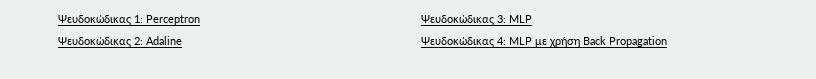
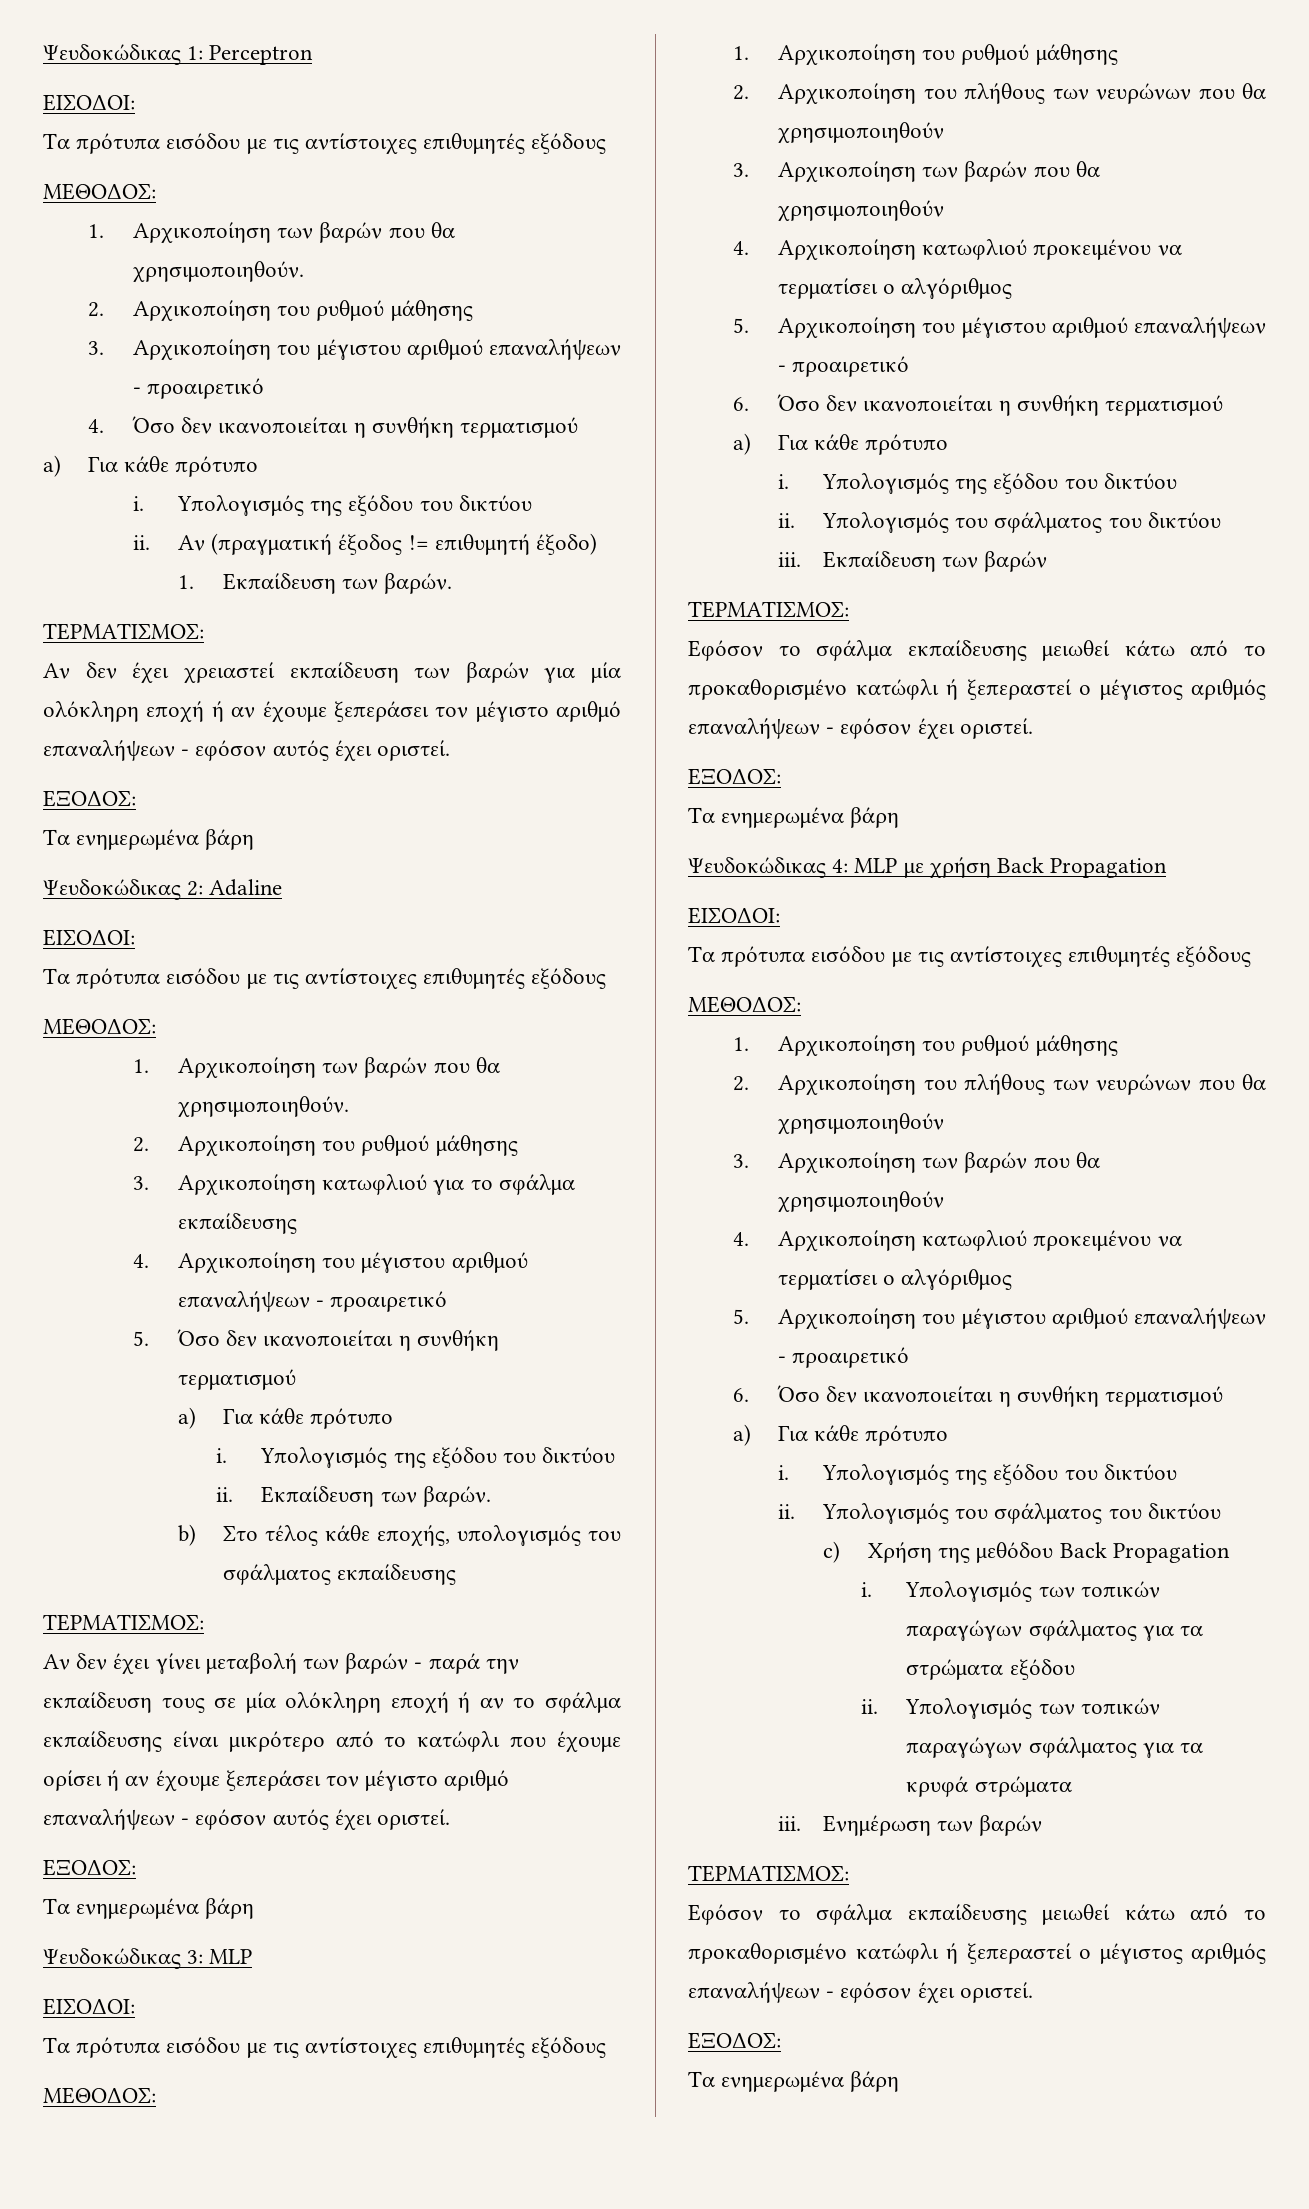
[58,36,182,48] [421,15,532,26] Ψευδοκώδικας 2: Adaline // Ψευδοκώδικας 3: MLP -> [43,94,135,111] [43,133,607,155] [43,183,156,200] [88,222,455,244] [133,261,305,283] [88,300,473,322] [88,339,621,361] [133,378,265,399] [88,416,579,438] [43,455,259,477] [133,495,532,516] [133,533,598,555] [178,573,453,594] [43,623,204,640] [43,662,621,684] [43,701,621,723] [43,740,451,762] [43,790,136,807] [43,829,255,850] [43,879,283,900] [43,929,135,946] [43,968,607,990] [43,1018,156,1035] [133,1057,500,1079] [178,1096,350,1118] [133,1135,518,1157] [133,1174,575,1196] [178,1213,298,1234] [133,1252,528,1274] [178,1291,448,1312] [133,1329,499,1351] [178,1369,297,1390] [178,1407,394,1429] [216,1447,616,1468] [216,1486,491,1507] [178,1524,621,1547] [223,1564,457,1585] [43,1614,204,1631] [43,1653,519,1675] [43,1692,621,1714] [43,1731,621,1753] [43,1770,510,1792] [43,1809,451,1831] [43,1859,136,1876] [43,1898,255,1919] [43,1948,253,1969] [43,1998,135,2015] [43,2037,607,2059] [43,2087,156,2104] [733,44,1118,66] [733,83,1266,105] [778,122,945,144] [733,161,1100,183] [778,200,945,222] [733,239,1182,261] [778,278,1013,299] [733,317,1266,339] [778,356,910,377] [733,394,1224,416] [733,433,949,455] [778,473,1177,494] [778,512,1221,533] [778,551,1048,572] [688,601,849,618] [688,640,1266,661] [688,679,1266,700] [688,718,1033,740] [688,768,781,785] [688,807,900,828] ΕΙΣΟΔΟΙ: // Τα πρότυπα εισόδου με τις αντίστοιχες επιθυμητές εξόδους // ΜΕΘΟΔΟΣ: // 1. Αρχικοποίηση των βαρών που θα χρησιμοποιηθούν. // 2. Αρχικοποίηση του ρυθμού μάθησης // 3. Αρχικοποίηση του μέγιστου αριθμού επαναλήψεων - προαιρετικό // 4. Όσο δεν ικανοποιείται η συνθήκη τερματισμού // a) Για κάθε πρότυπο // i. Υπολογισμός της εξόδου του δικτύου // ii. Αν (πραγματική έξοδος != επιθυμητή έξοδο) // 1. Εκπαίδευση των βαρών. // ΤΕΡΜΑΤΙΣΜΟΣ: // Αν δεν έχει χρειαστεί εκπαίδευση των βαρών για μία ολόκληρη εποχή ή αν έχουμε ξεπεράσει τον μέγιστο αριθμό επαναλήψεων - εφόσον αυτός έχει οριστεί. // ΕΞΟΔΟΣ: // Τα ενημερωμένα βάρη // Ψευδοκώδικας 2: Adaline // ΕΙΣΟΔΟΙ: // Τα πρότυπα εισόδου με τις αντίστοιχες επιθυμητές εξόδους // ΜΕΘΟΔΟΣ: // 1. Αρχικοποίηση των βαρών που θα χρησιμοποιηθούν. // 2. Αρχικοποίηση του ρυθμού μάθησης // 3. Αρχικοποίηση κατωφλιού για το σφάλμα εκπαίδευσης // 4. Αρχικοποίηση του μέγιστου αριθμού επαναλήψεων - προαιρετικό // 5. Όσο δεν ικανοποιείται η συνθήκη τερματισμού // a) Για κάθε πρότυπο // i. Υπολογισμός της εξόδου του δικτύου // ii. Εκπαίδευση των βαρών. // b) Στο τέλος κάθε εποχής, υπολογισμός του σφάλματος εκπαίδευσης // ΤΕΡΜΑΤΙΣΜΟΣ: // Αν δεν έχει γίνει μεταβολή των βαρών - παρά την εκπαίδευση τους σε μία ολόκληρη εποχή ή αν το σφάλμα εκπαίδευσης είναι μικρότερο από το κατώφλι που έχουμε ορίσει ή αν έχουμε ξεπεράσει τον μέγιστο αριθμό επαναλήψεων - εφόσον αυτός έχει οριστεί. // ΕΞΟΔΟΣ: // Τα ενημερωμένα βάρη // Ψευδοκώδικας 3: MLP // ΕΙΣΟΔΟΙ: // Τα πρότυπα εισόδου με τις αντίστοιχες επιθυμητές εξόδους // ΜΕΘΟΔΟΣ: // 1. Αρχικοποίηση του ρυθμού μάθησης // 2. Αρχικοποίηση του πλήθους των νευρώνων που θα χρησιμοποιηθούν // 3. Αρχικοποίηση των βαρών που θα χρησιμοποιηθούν // 4. Αρχικοποίηση κατωφλιού προκειμένου να τερματίσει ο αλγόριθμος // 5. Αρχικοποίηση του μέγιστου αριθμού επαναλήψεων - προαιρετικό // 6. Όσο δεν ικανοποιείται η συνθήκη τερματισμού // a) Για κάθε πρότυπο // i. Υπολογισμός της εξόδου του δικτύου // ii. Υπολογισμός του σφάλματος του δικτύου // iii. Εκπαίδευση των βαρών // ΤΕΡΜΑΤΙΣΜΟΣ: // Εφόσον το σφάλμα εκπαίδευσης μειωθεί κάτω από το προκαθορισμένο κατώφλι ή ξεπεραστεί ο μέγιστος αριθμός επαναλήψεων - εφόσον έχει οριστεί. // ΕΞΟΔΟΣ: // Τα ενημερωμένα βάρη
(667, 41) none -> [688,907,780,924] [688,946,1252,968] [688,996,801,1013] [733,1035,1118,1057] [733,1074,1266,1096] [778,1113,945,1135] [733,1152,1100,1174] [778,1191,945,1213] [733,1230,1182,1252] [778,1269,1013,1290] [733,1308,1266,1330] [778,1347,910,1368] [733,1385,1224,1407] [733,1424,949,1446] [778,1464,1177,1485] [778,1503,1221,1524] [823,1541,1230,1563] [861,1581,1160,1602] [906,1620,1204,1641] [906,1659,1075,1680] [861,1698,1160,1719] [906,1737,1204,1758] [906,1776,1072,1797] [778,1815,1043,1836] [688,1865,849,1882] [688,1904,1266,1925] [688,1943,1266,1964] [688,1982,1033,2004] [688,2032,781,2049] [688,2071,900,2092] // ΕΙΣΟΔΟΙ: // Τα πρότυπα εισόδου με τις αντίστοιχες επιθυμητές εξόδους // ΜΕΘΟΔΟΣ: // 1. Αρχικοποίηση του ρυθμού μάθησης // 2. Αρχικοποίηση του πλήθους των νευρώνων που θα χρησιμοποιηθούν // 3. Αρχικοποίηση των βαρών που θα χρησιμοποιηθούν // 4. Αρχικοποίηση κατωφλιού προκειμένου να τερματίσει ο αλγόριθμος // 5. Αρχικοποίηση του μέγιστου αριθμού επαναλήψεων - προαιρετικό // 6. Όσο δεν ικανοποιείται η συνθήκη τερματισμού // a) Για κάθε πρότυπο // i. Υπολογισμός της εξόδου του δικτύου // ii. Υπολογισμός του σφάλματος του δικτύου // c) Χρήση της μεθόδου Back Propagation // i. Υπολογισμός των τοπικών παραγώγων σφάλματος για τα στρώματα εξόδου // ii. Υπολογισμός των τοπικών παραγώγων σφάλματος για τα κρυφά στρώματα // iii. Ενημέρωση των βαρών // ΤΕΡΜΑΤΙΣΜΟΣ: // Εφόσον το σφάλμα εκπαίδευσης μειωθεί κάτω από το προκαθορισμένο κατώφλι ή ξεπεραστεί ο μέγιστος αριθμός επαναλήψεων - εφόσον έχει οριστεί. // ΕΞΟΔΟΣ: // Τα ενημερωμένα βάρη

